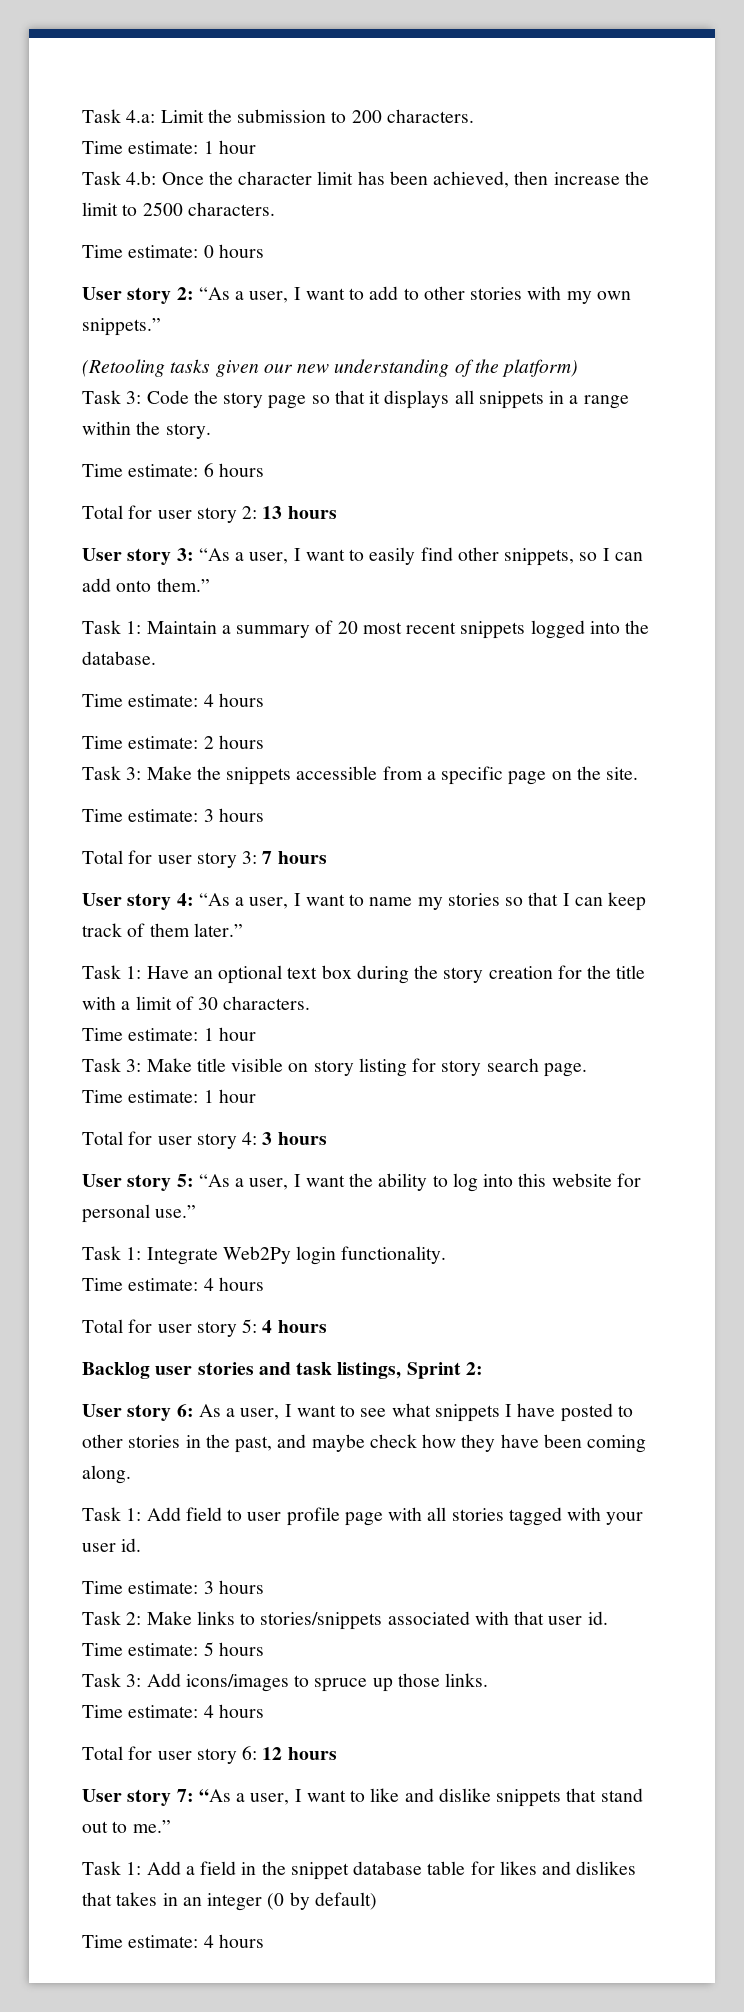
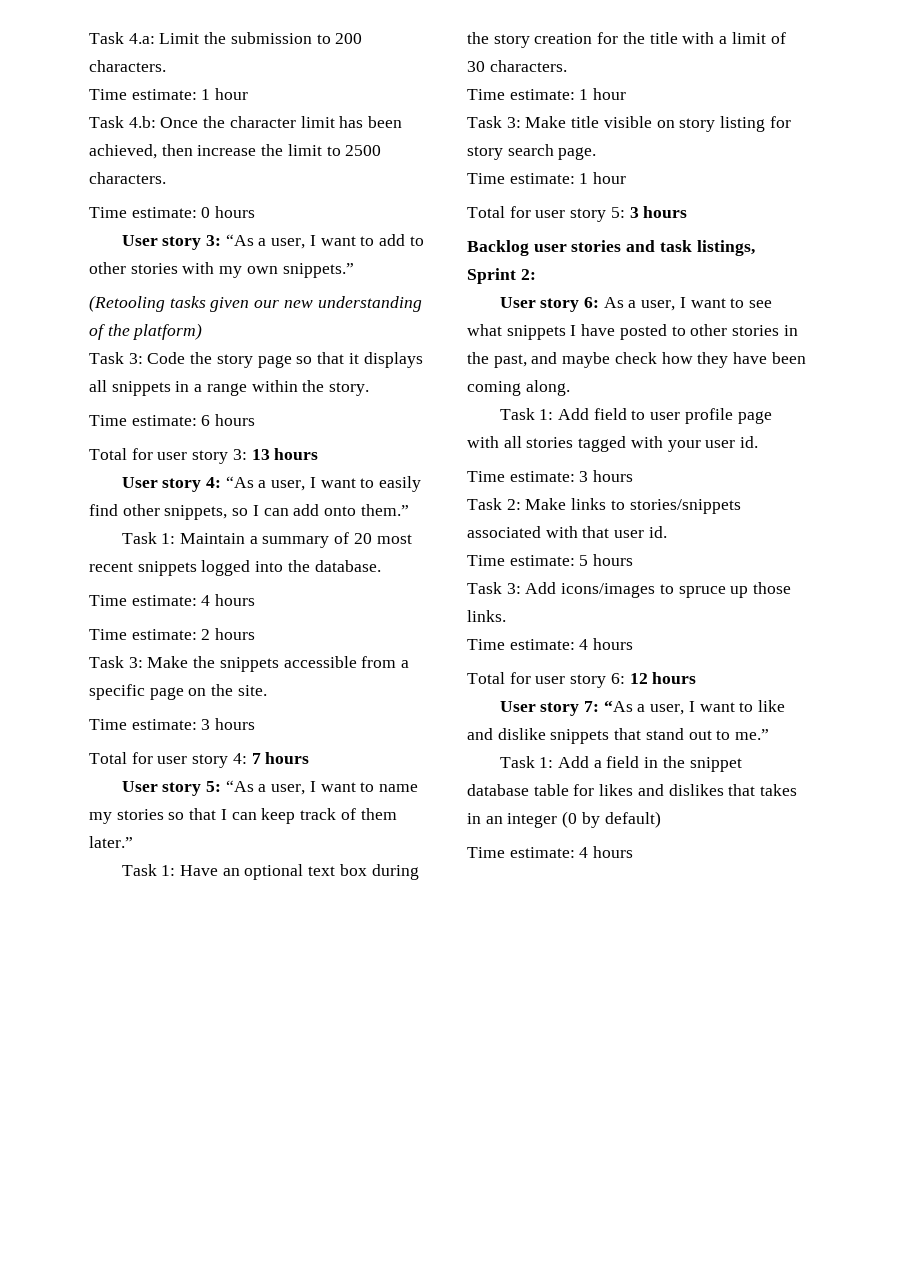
[176,287,194,300] 2: -> [205,235,221,246] 3:
[242,506,258,519] 2: -> [232,449,247,460] 3:
[176,548,194,561] 3: -> [205,477,221,488] 4:
[242,851,258,864] 3: -> [232,753,247,764] 4:
[176,893,194,906] 4: -> [205,781,221,792] 5:
[242,1132,327,1145] [82,1173,641,1192] [82,1204,197,1223] [82,1246,447,1265] [82,1277,264,1291] [82,1319,327,1337] 4: 3 hours // User story 5: “As a user, I want the ability to log into this website for personal use.” // Task 1: Integrate Web2Py login functionality. // Time estimate: 4 hours // Total for user story 5: 4 hours -> [610,206,688,218] 5: 3 hours

